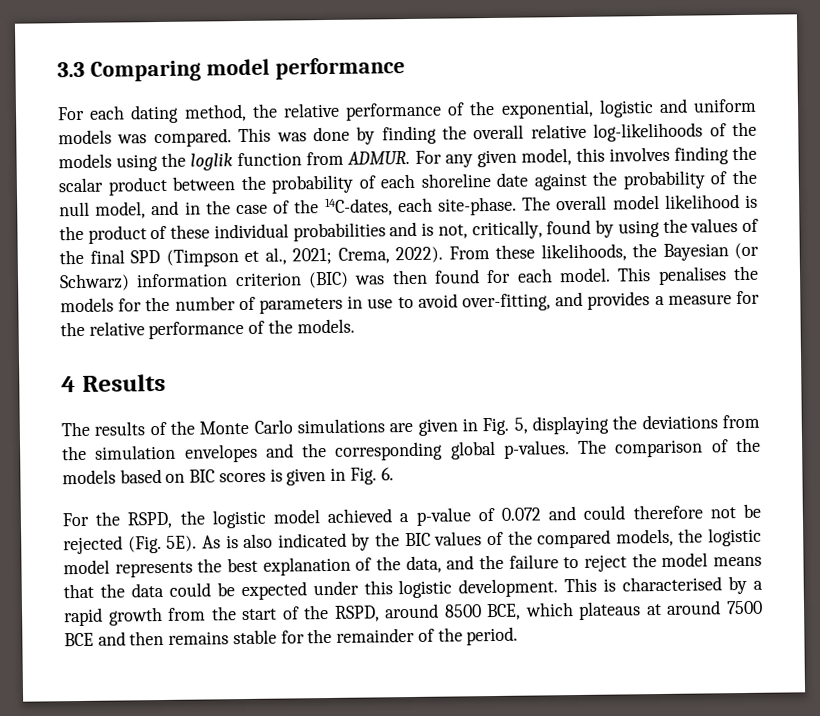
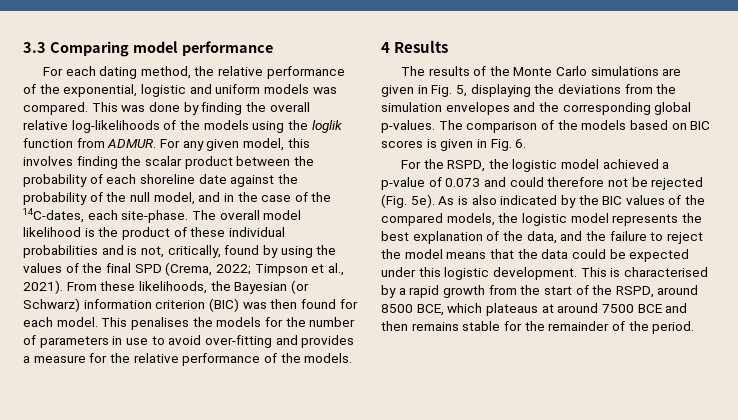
[165,246,443,267] (Timpson et al., 2021; Crema, 2022). -> [165,262,344,276] [23,280,63,294] (Crema, 2022; Timpson et al., 2021).
[461,293,551,312] over-fitting, -> [204,335,272,348] over-fitting
[500,507,541,521] 0.072 -> [445,178,481,187] 0.073
[166,535,198,552] 5E). -> [410,194,435,208] 5e).

